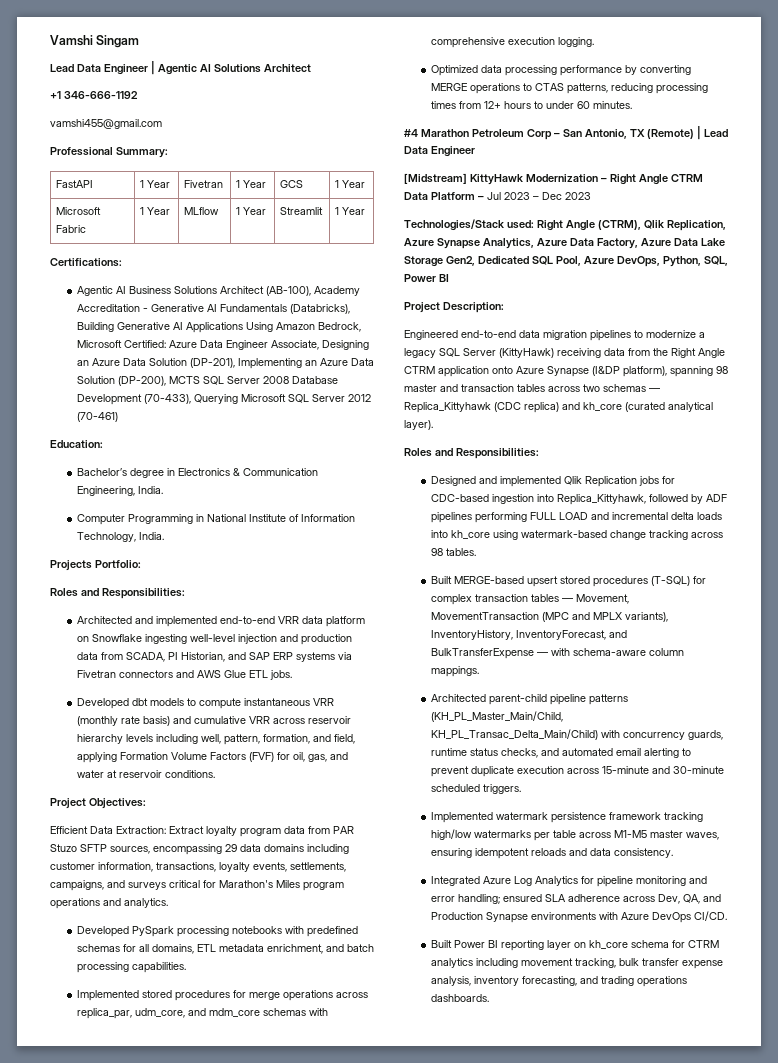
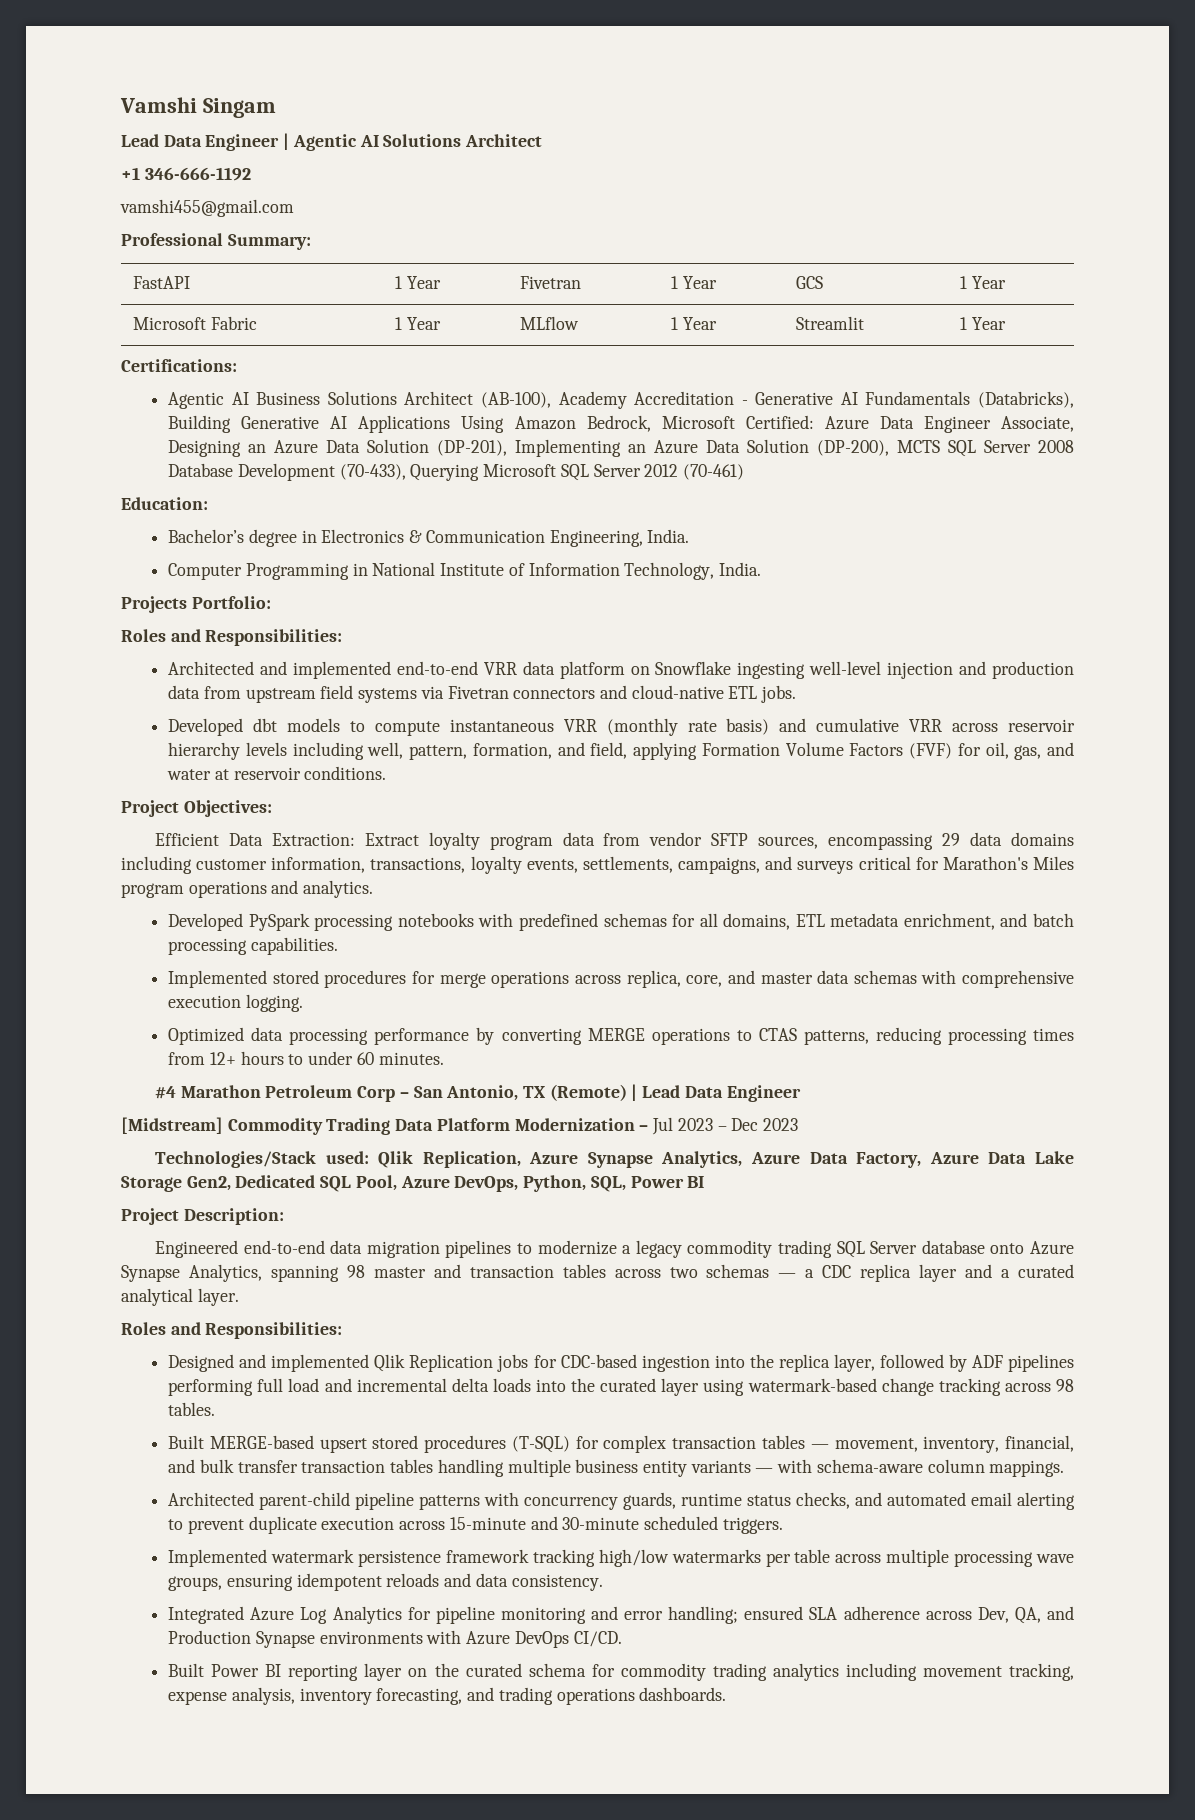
[125,652,293,662] SCADA, PI Historian, and SAP ERP -> [245,685,354,703] upstream field
[196,670,246,678] AWS Glue -> [631,685,724,699] cloud-native
[333,826,354,834] [50,844,77,852] PAR Stuzo -> [649,832,703,846] vendor
[76,1008,260,1019] replica_par, udm_core, and mdm_core -> [626,970,850,988] replica, core, and master data
[470,174,703,185] KittyHawk Modernization – Right Angle CTRM -> [227,1118,391,1135] Commodity Trading
(475, 196) none -> [514,1118,635,1131] Modernization
[537,220,641,231] Right Angle (CTRM), -> (369, 1157) none
[439,348,725,358] [404,366,489,377] SQL Server (KittyHawk) receiving data from the Right Angle CTRM application -> [687,1240,985,1258] commodity trading SQL Server database
[592,366,667,377] (I&DP platform), -> [188,1264,262,1282] Analytics,
[404,402,713,413] [404,420,433,430] Replica_Kittyhawk (CDC replica) and kh_core (curated analytical layer). -> [805,1264,1075,1282] [121,1288,239,1306] a CDC replica layer and a curated analytical layer.
[556,494,646,505] Replica_Kittyhawk, -> [749,1354,875,1372] the replica layer,
[529,512,588,520] FULL LOAD -> [257,1378,320,1392] full load
[450,530,490,539] kh_core -> [571,1378,700,1396] the curated layer
[575,594,629,604] [430,612,668,622] [430,630,627,640] [430,648,534,659] Movement, MovementTransaction (MPC and MPLX variants), InventoryHistory, InventoryForecast, and BulkTransferExpense -> [834,1435,1074,1453] [168,1459,751,1477] movement, inventory, financial, and bulk transfer transaction tables handling multiple business entity variants
[430,711,563,722] [430,729,598,740] (KH_PL_Master_Main/Child, KH_PL_Transac_Delta_Main/Child) -> (481, 1502) none
[613,830,719,840] M1-M5 master waves, -> [886,1549,1074,1567] [168,1576,223,1591] multiple processing wave groups,
[588,940,719,949] kh_core schema for CTRM -> [434,1663,767,1681] the curated schema for commodity trading
[618,958,679,966] bulk transfer -> (1074, 1672) none

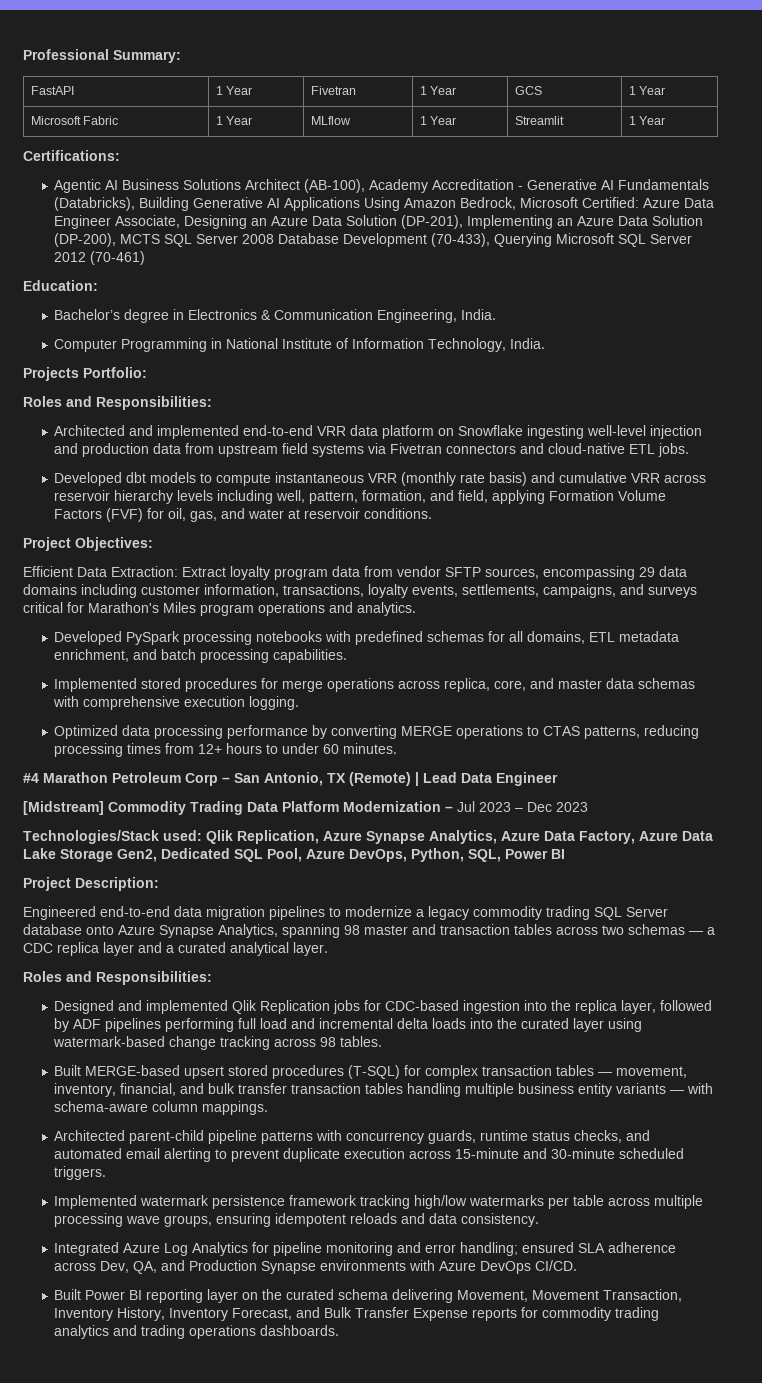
[120,97,276,118] [121,133,543,151] [121,167,251,181] [120,199,294,217] Vamshi Singam // Lead Data Engineer | Agentic AI Solutions Architect // +1 346-666-1192 // vamshi455@gmail.com // -> (23, 54) none
[591,1663,1074,1681] [168,1687,463,1705] for commodity trading analytics including movement tracking, expense analysis, inventory forecasting, -> [392,1289,683,1303] [54,1307,660,1321] [54,1325,110,1339] delivering Movement, Movement Transaction, Inventory History, Inventory Forecast, and Bulk Transfer Expense reports for commodity trading analytics

